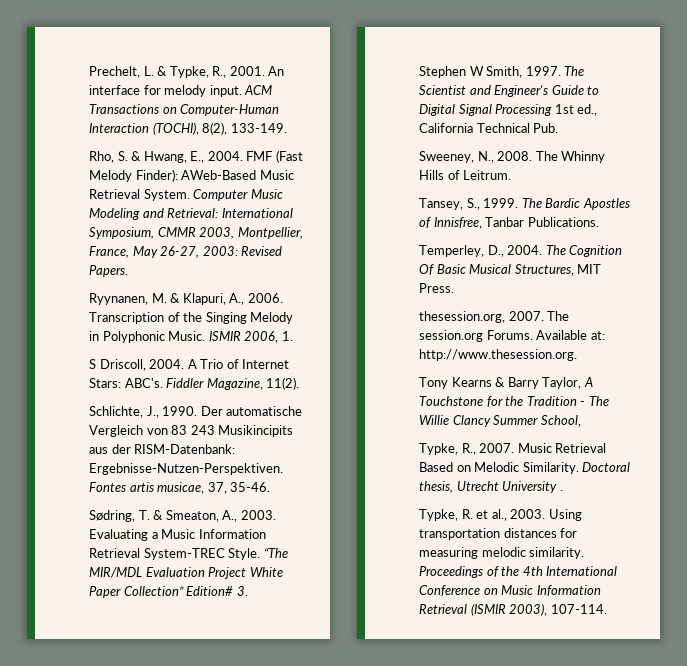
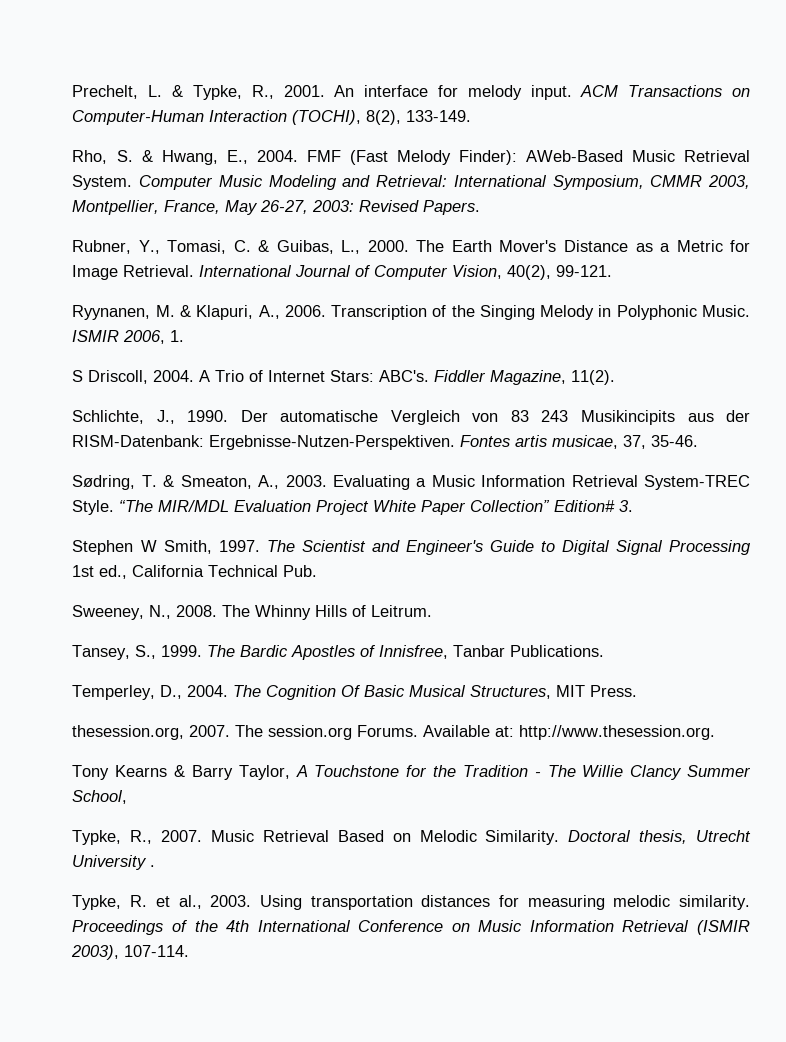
(129, 271) none -> [72,240,751,254] [72,265,613,280] // Rubner, Y., Tomasi, C. & Guibas, L., 2000. The Earth Mover's Distance as a Metric for Image Retrieval. International Journal of Computer Vision, 40(2), 99-121.

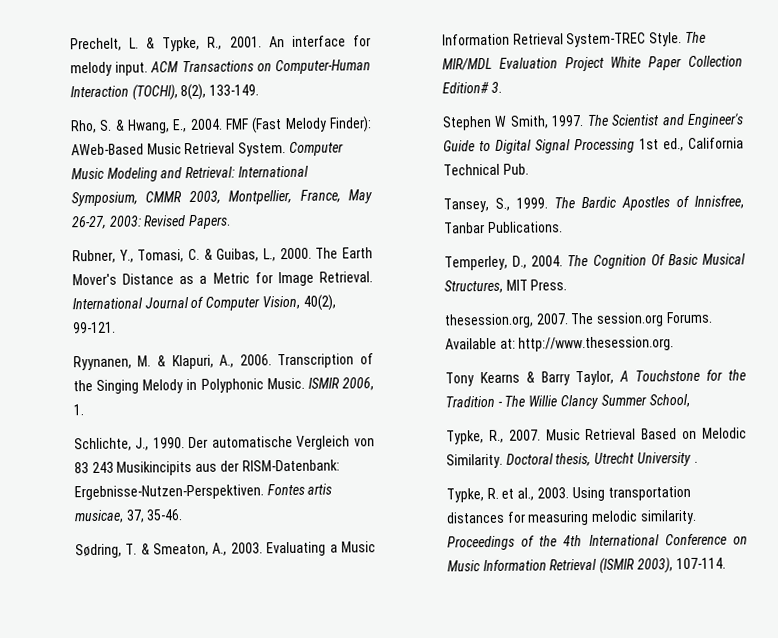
[72,370,616,385] // S Driscoll, 2004. A Trio of Internet Stars: ABC's. Fiddler Magazine, 11(2). -> (84, 410) none
[119,500,154,512] “The -> [685,31,707,43] The
[470,500,551,512] Collection” -> [688,55,743,67] Collection
[72,605,433,620] // Sweeney, N., 2008. The Whinny Hills of Leitrum. -> (529, 169) none

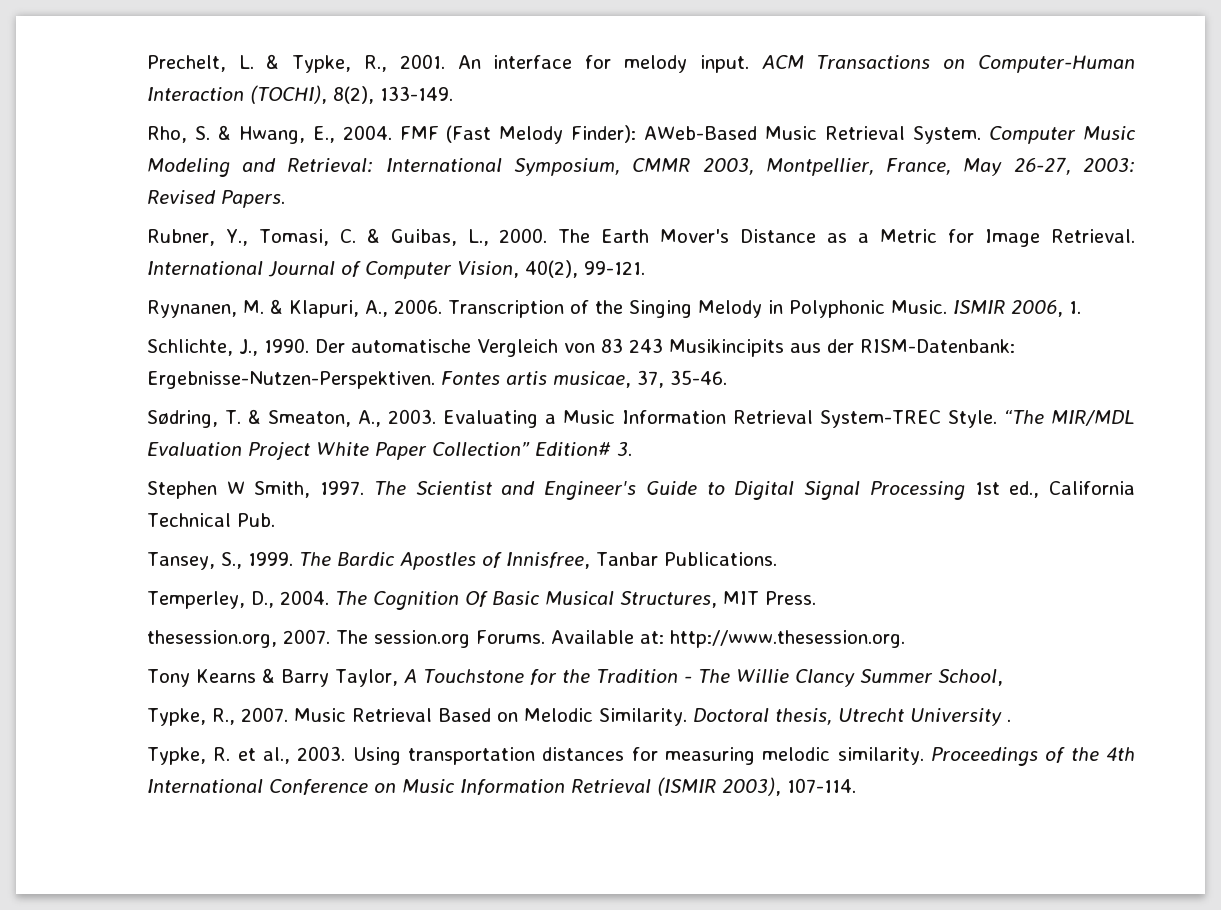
[685,31,707,43] The -> [1003,410,1044,424] “The
[688,55,743,67] Collection -> [431,442,530,456] Collection”

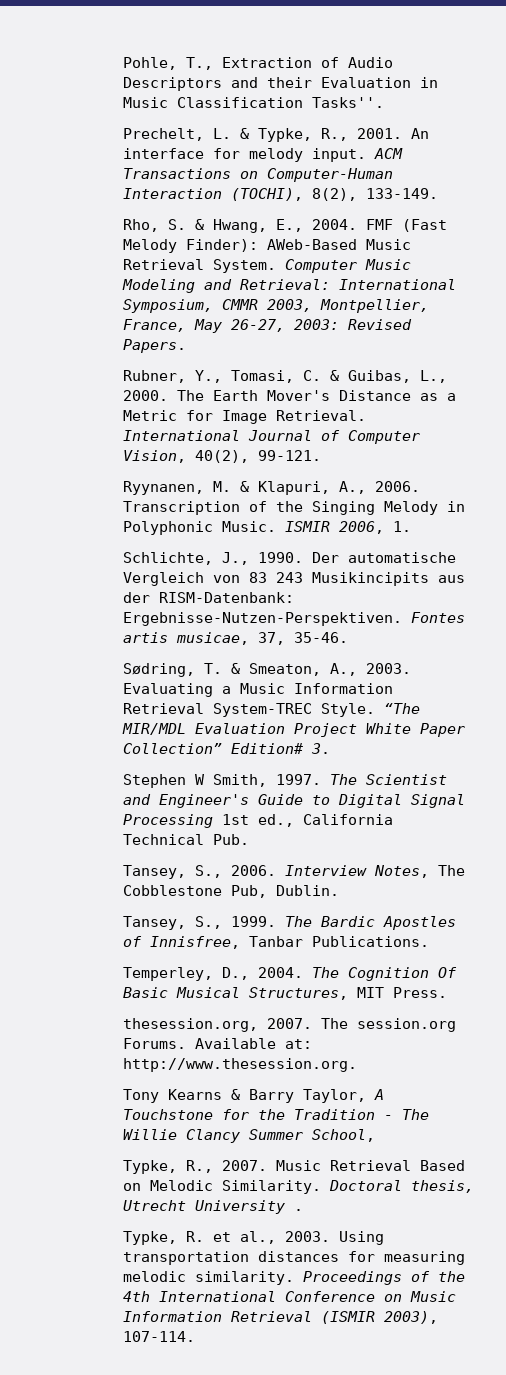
(146, 63) none -> [122,57,393,70] [122,77,438,91] [122,97,384,108] Pohle, T., Extraction of Audio Descriptors and their Evaluation in Music Classification Tasks''. //
(275, 520) none -> [122,865,465,879] [122,885,339,898] // Tansey, S., 2006. Interview Notes, The Cobblestone Pub, Dublin.

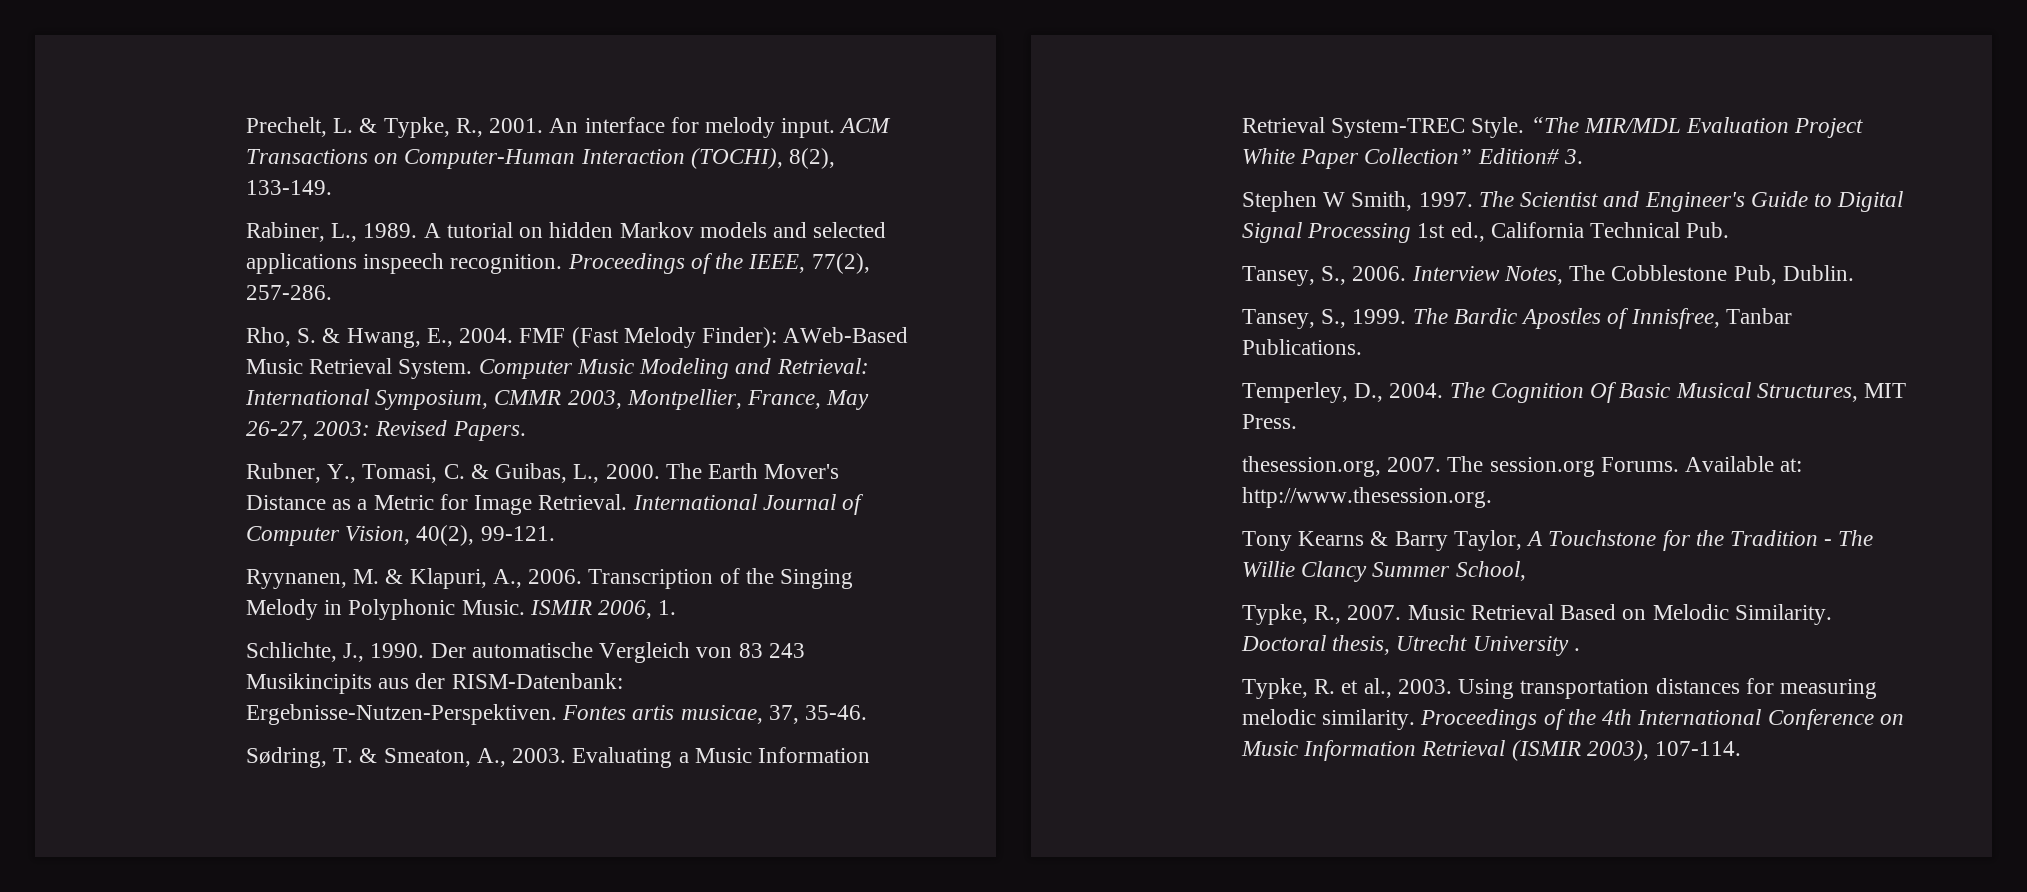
[122,57,393,70] [122,77,438,91] [122,97,384,108] Pohle, T., Extraction of Audio Descriptors and their Evaluation in Music Classification Tasks''. // -> (246, 127) none
(438, 193) none -> [246,222,887,242] [246,253,870,274] [246,285,333,300] // Rabiner, L., 1989. A tutorial on hidden Markov models and selected applications inspeech recognition. Proceedings of the IEEE, 77(2), 257-286.

